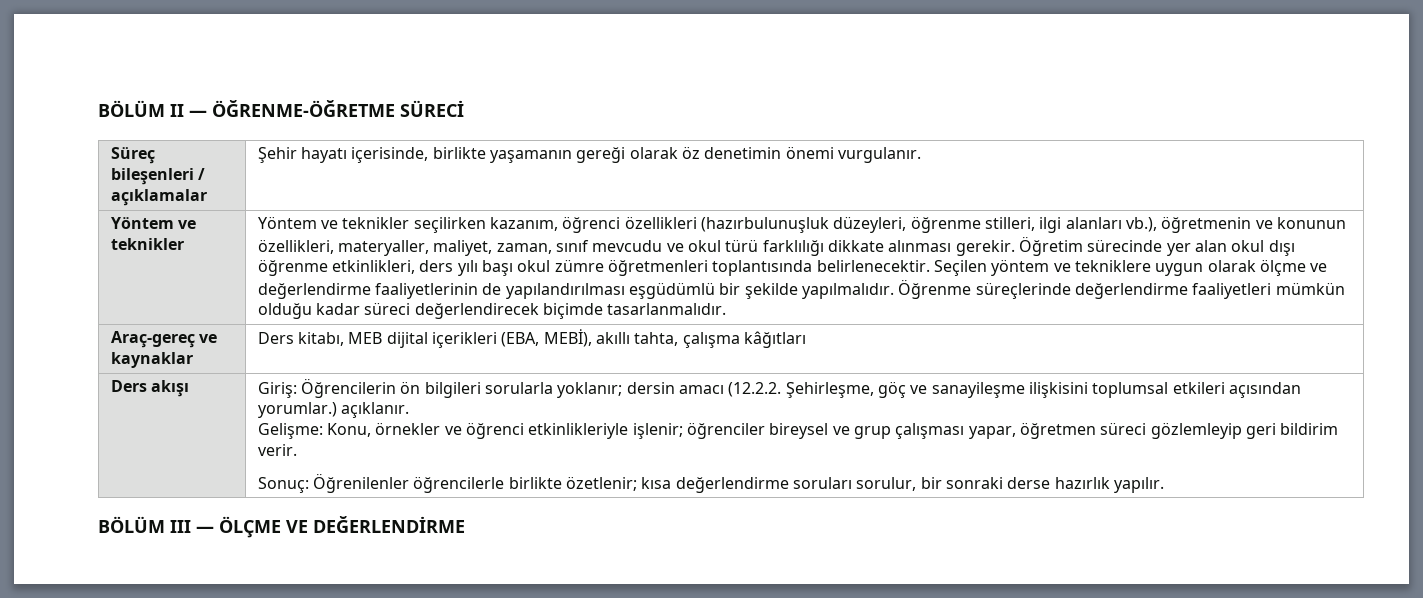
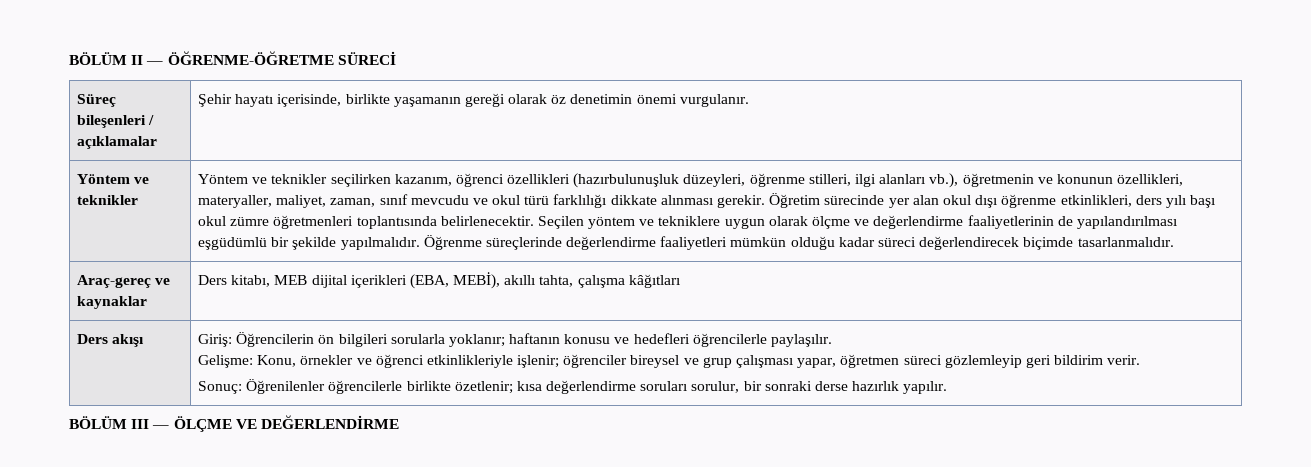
[626,381,1301,398] [257,402,410,418] dersin amacı (12.2.2. Şehirleşme, göç ve sanayileşme ilişkisini toplumsal etkileri açısından yorumlar.) açıklanır. -> [509,333,833,347] haftanın konusu ve hedefleri öğrencilerle paylaşılır.

